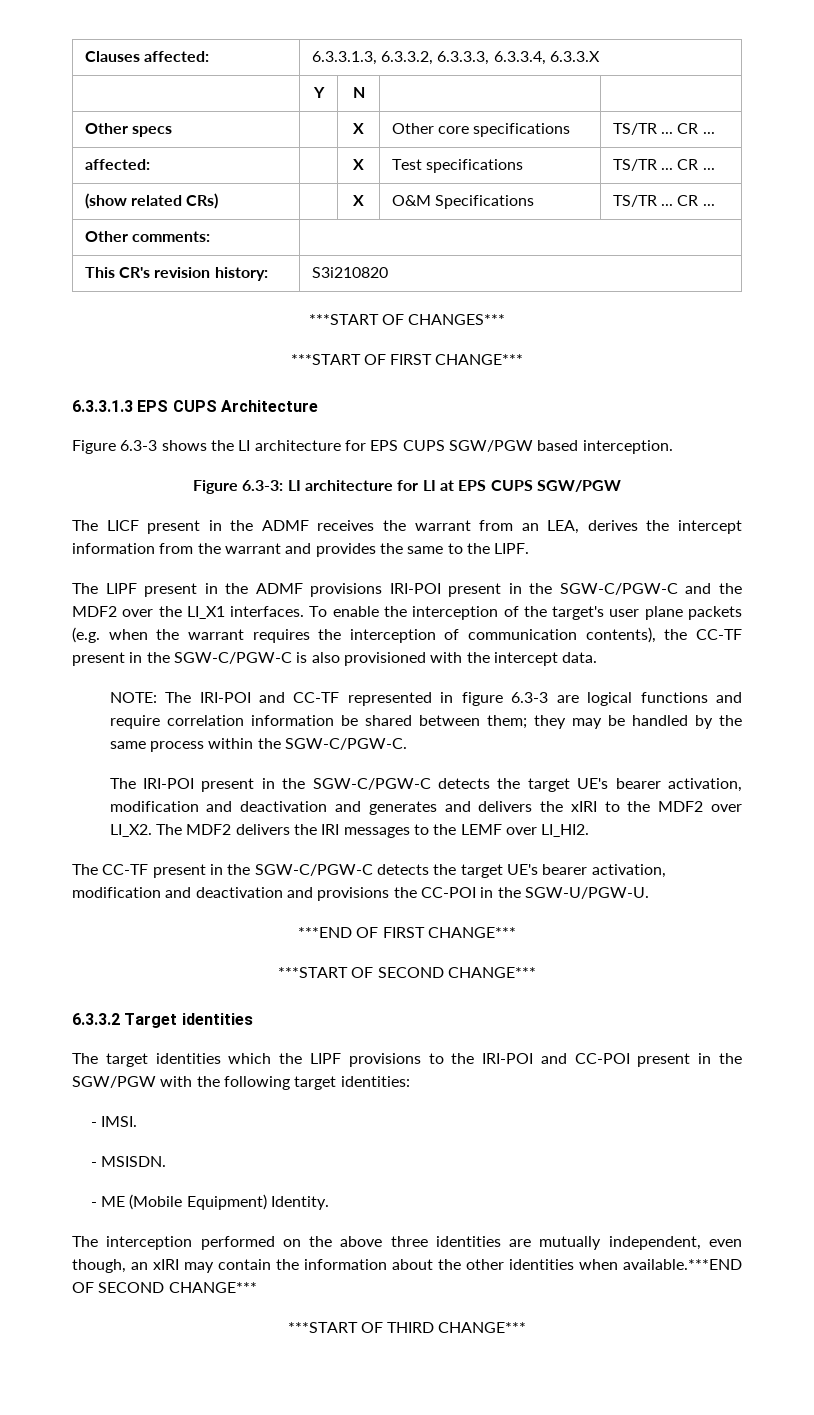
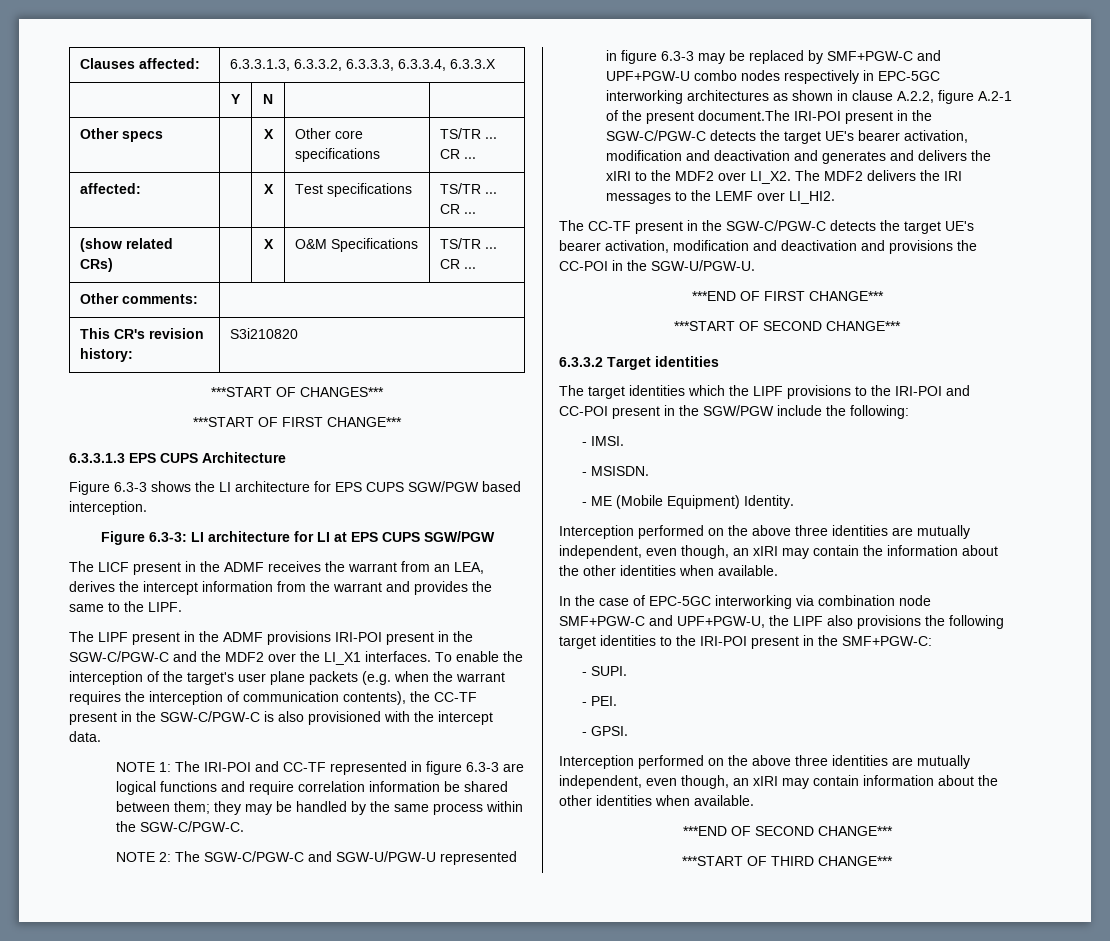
[109,692,157,703] NOTE: -> [115,762,171,772] NOTE 1:
[109,778,136,789] The -> [115,851,517,865] [605,50,941,64] [605,70,940,84] [605,90,1012,104] [605,110,790,124] NOTE 2: The SGW-C/PGW-C and SGW-U/PGW-U represented in figure 6.3-3 may be replaced by SMF+PGW-C and UPF+PGW-U combo nodes respectively in EPC-5GC interworking architectures as shown in clause A.2.2, figure A.2-1 of the present document.The
[160,1076,410,1090] with the following target identities: -> [777,405,909,419] include the following:
[72,1236,193,1250] The interception -> [559,525,634,539] Interception
[623,1259,742,1270] available.***END -> [718,565,778,576] [559,595,931,609] [559,615,1004,629] [559,635,932,649] [582,666,628,676] [582,696,618,706] [582,726,629,736] [559,755,970,769] [559,775,998,789] [559,795,754,806] [682,826,727,836] available. // In the case of EPC-5GC interworking via combination node SMF+PGW-C and UPF+PGW-U, the LIPF also provisions the following target identities to the IRI-POI present in the SMF+PGW-C: // - SUPI. // - PEI. // - GPSI. // Interception performed on the above three identities are mutually independent, even though, an xIRI may contain information about the other identities when available. // ***END

